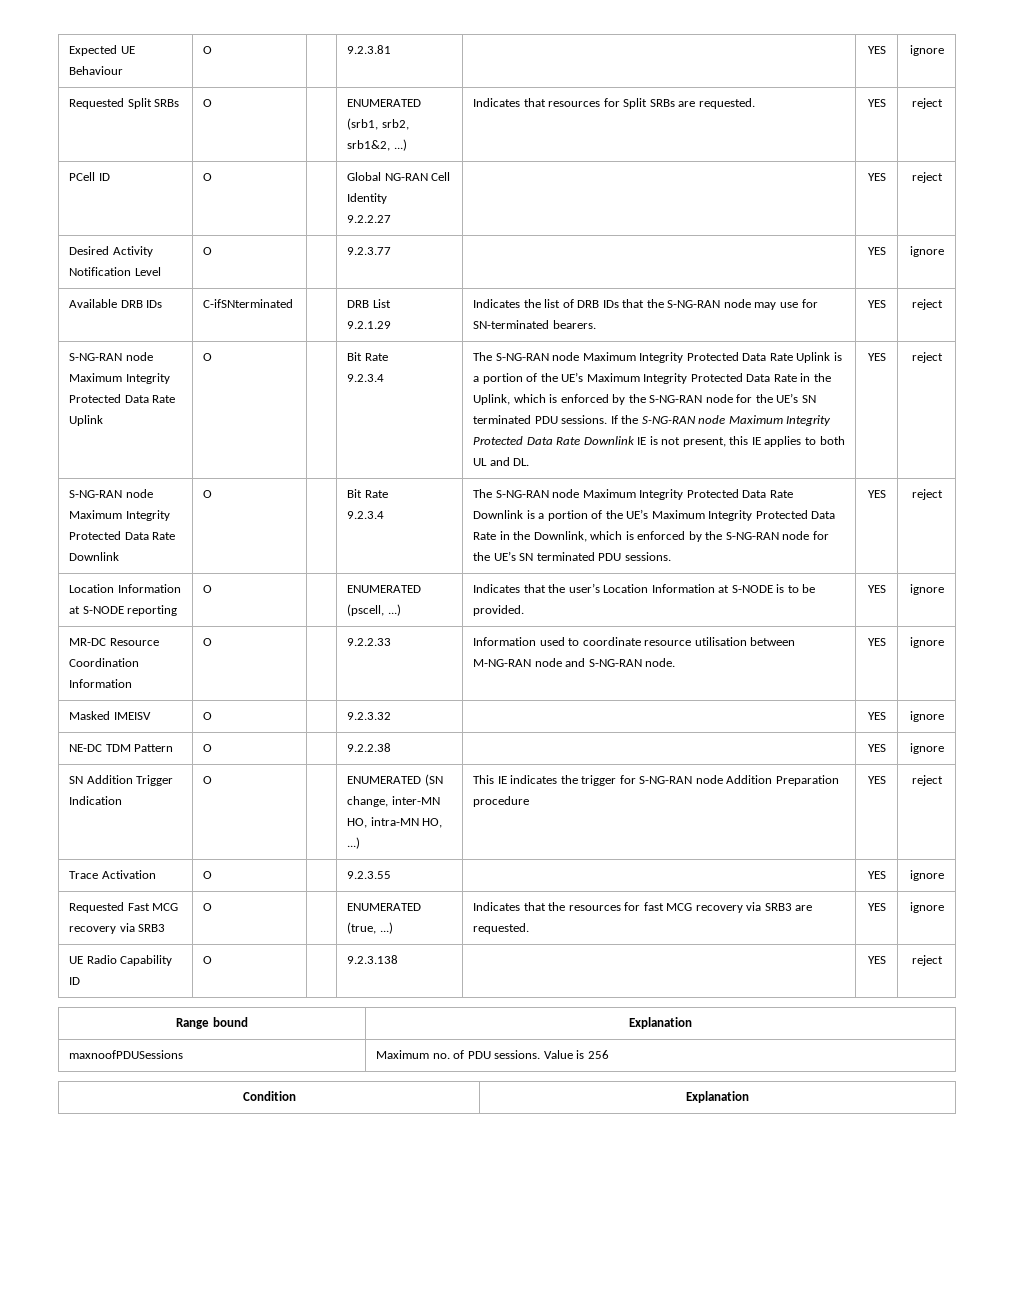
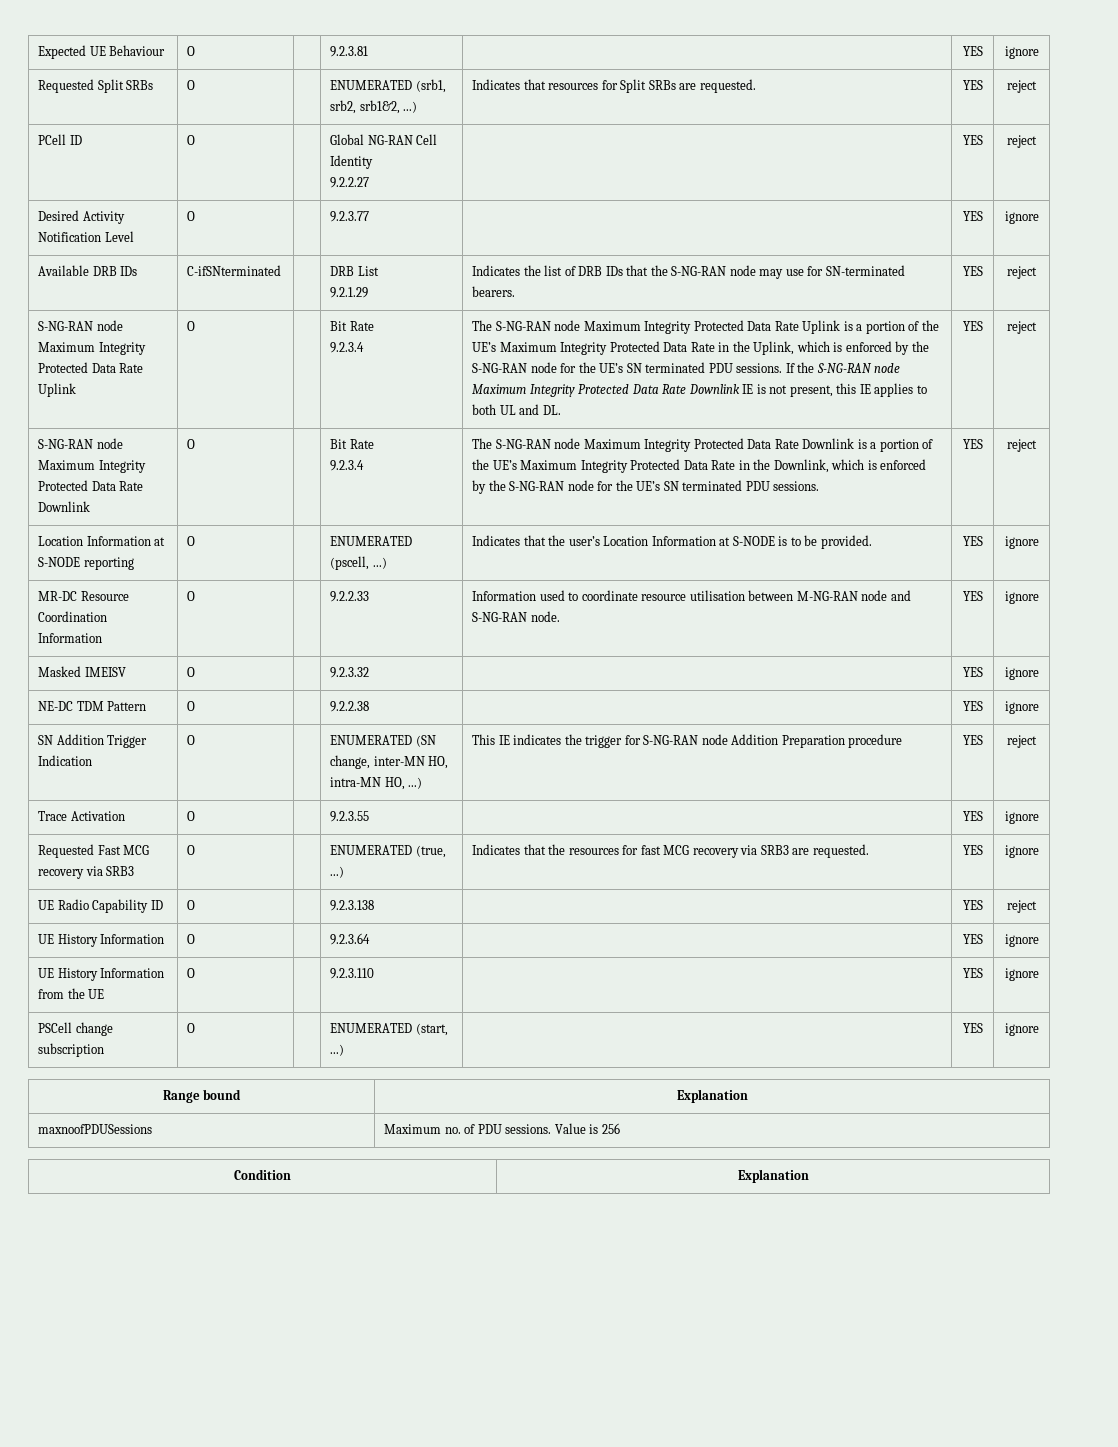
(943, 960) none -> [38,934,165,947] [187,934,196,944] [330,933,371,945] [962,934,983,944] [1004,934,1039,947] [38,968,165,981] [38,988,105,999] [187,968,196,978] [330,968,375,979] [962,968,983,978] [1004,968,1039,981] [38,1022,113,1036] [38,1043,105,1057] [187,1023,196,1033] [330,1023,448,1036] [330,1044,345,1056] [962,1023,983,1033] [1004,1023,1039,1036] // UE History Information | O | | 9.2.3.64 | | YES | ignore // UE History Information from the UE | O | | 9.2.3.110 | | YES | ignore // PSCell change subscription | O | | ENUMERATED (start, ...) | | YES | ignore

